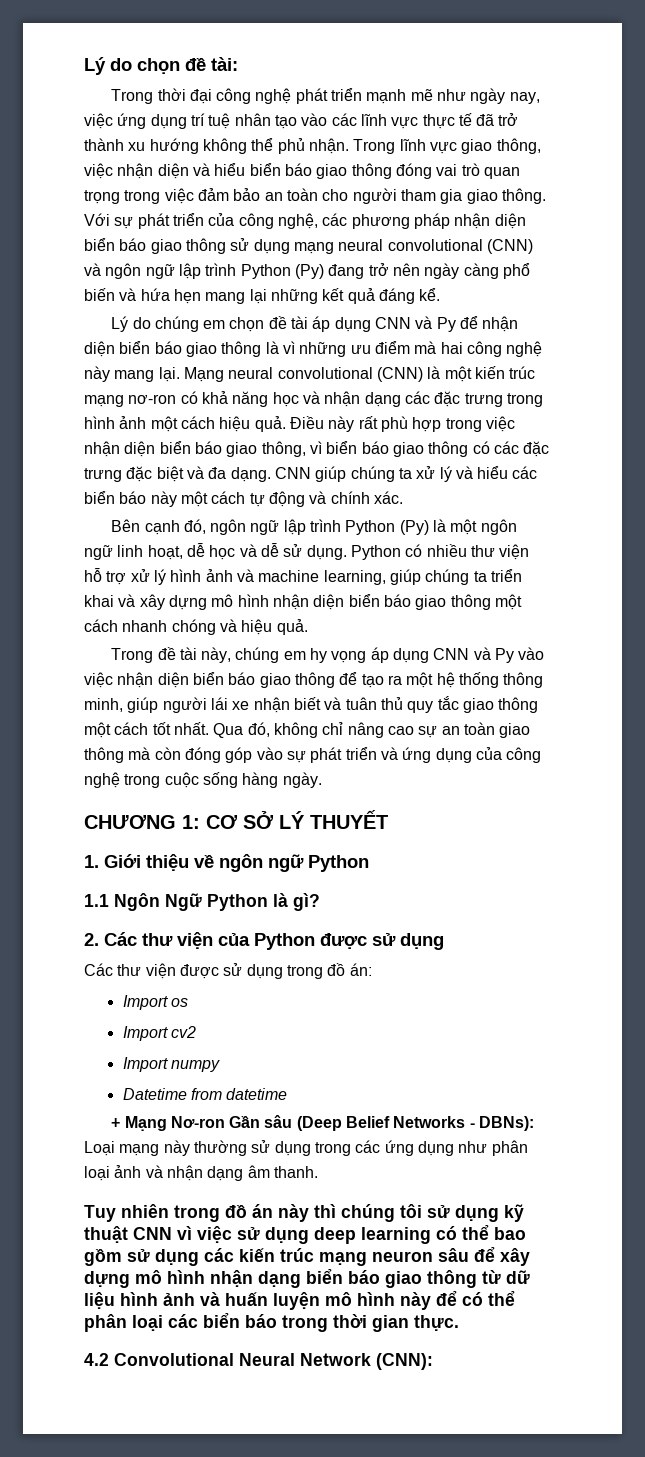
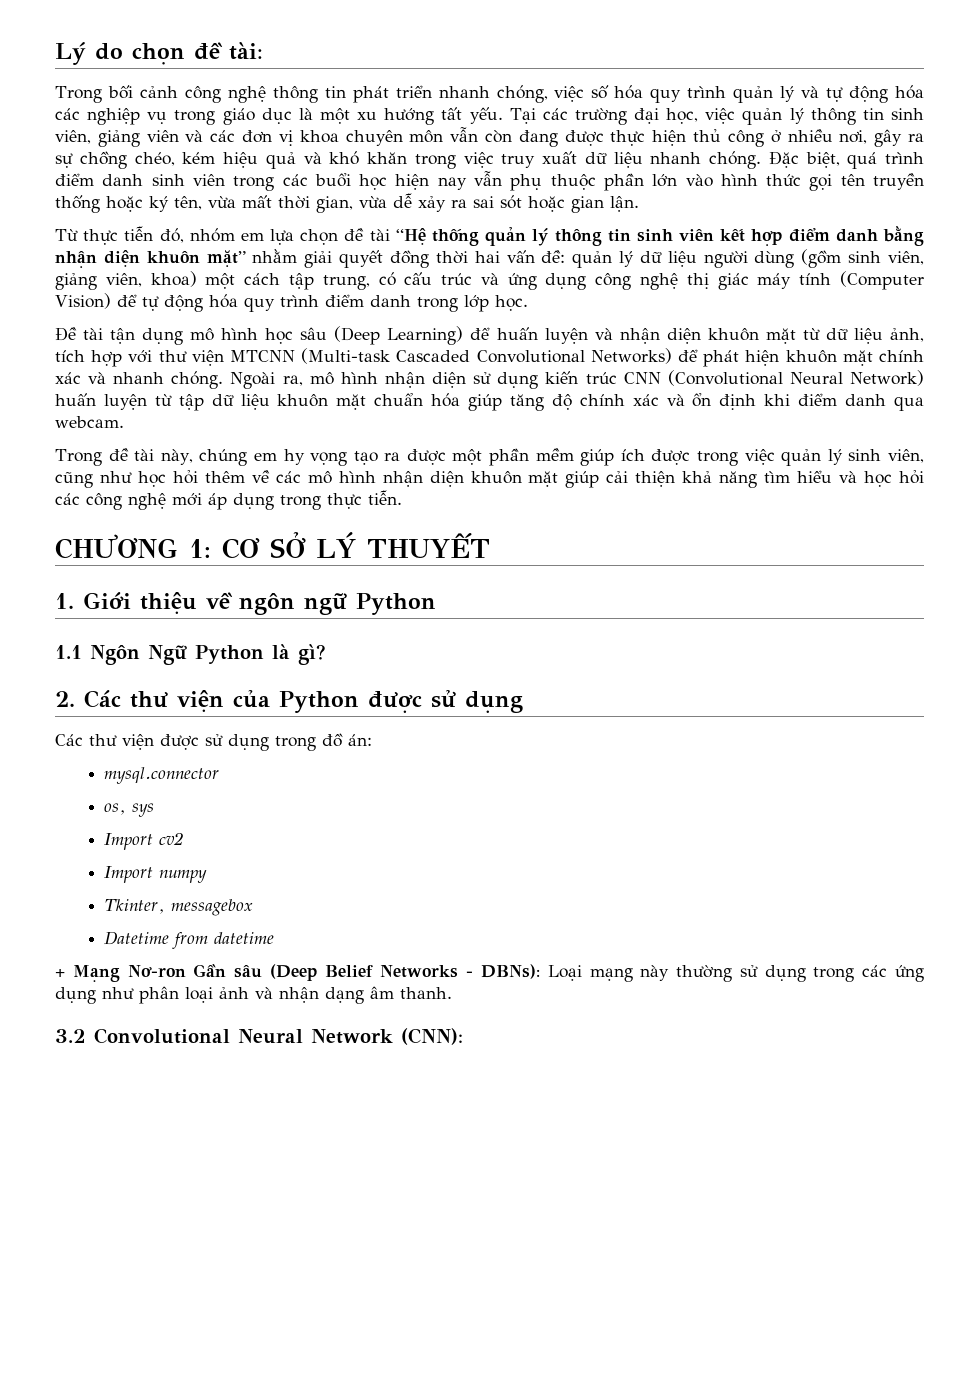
[157,88,540,104] [84,113,519,129] [84,138,541,154] [84,163,520,179] [84,188,546,204] [84,213,526,229] [84,238,533,254] [84,263,530,279] [84,288,441,304] [111,316,519,332] [84,341,543,357] [84,366,536,382] [84,391,543,407] [84,416,515,432] [84,441,550,457] [84,466,538,482] [84,491,403,507] [111,519,517,535] [84,543,530,560] [84,568,522,585] [84,594,522,610] [84,619,308,635] thời đại công nghệ phát triển mạnh mẽ như ngày nay, việc ứng dụng trí tuệ nhân tạo vào các lĩnh vực thực tế đã trở thành xu hướng không thể phủ nhận. Trong lĩnh vực giao thông, việc nhận diện và hiểu biển báo giao thông đóng vai trò quan trọng trong việc đảm bảo an toàn cho người tham gia giao thông. Với sự phát triển của công nghệ, các phương pháp nhận diện biển báo giao thông sử dụng mạng neural convolutional (CNN) và ngôn ngữ lập trình Python (Py) đang trở nên ngày càng phổ biến và hứa hẹn mang lại những kết quả đáng kể. // Lý do chúng em chọn đề tài áp dụng CNN và Py để nhận diện biển báo giao thông là vì những ưu điểm mà hai công nghệ này mang lại. Mạng neural convolutional (CNN) là một kiến trúc mạng nơ-ron có khả năng học và nhận dạng các đặc trưng trong hình ảnh một cách hiệu quả. Điều này rất phù hợp trong việc nhận diện biển báo giao thông, vì biển báo giao thông có các đặc trưng đặc biệt và đa dạng. CNN giúp chúng ta xử lý và hiểu các biển báo này một cách tự động và chính xác. // Bên cạnh đó, ngôn ngữ lập trình Python (Py) là một ngôn ngữ linh hoạt, dễ học và dễ sử dụng. Python có nhiều thư viện hỗ trợ xử lý hình ảnh và machine learning, giúp chúng ta triển khai và xây dựng mô hình nhận diện biển báo giao thông một cách nhanh chóng và hiệu quả. -> [107,85,924,103] [55,107,924,125] [55,127,925,147] [55,151,924,169] [55,171,924,191] [55,193,639,213] [55,226,924,246] [55,249,925,268] [55,271,924,290] [55,293,528,312] [55,326,924,345] [55,348,925,367] [55,370,925,389] [55,393,925,411] [55,416,124,428] bối cảnh công nghệ thông tin phát triển nhanh chóng, việc số hóa quy trình quản lý và tự động hóa các nghiệp vụ trong giáo dục là một xu hướng tất yếu. Tại các trường đại học, việc quản lý thông tin sinh viên, giảng viên và các đơn vị khoa chuyên môn vẫn còn đang được thực hiện thủ công ở nhiều nơi, gây ra sự chồng chéo, kém hiệu quả và khó khăn trong việc truy xuất dữ liệu nhanh chóng. Đặc biệt, quá trình điểm danh sinh viên trong các buổi học hiện nay vẫn phụ thuộc phần lớn vào hình thức gọi tên truyền thống hoặc ký tên, vừa mất thời gian, vừa dễ xảy ra sai sót hoặc gian lận. // Từ thực tiễn đó, nhóm em lựa chọn đề tài “Hệ thống quản lý thông tin sinh viên kết hợp điểm danh bằng nhận diện khuôn mặt” nhằm giải quyết đồng thời hai vấn đề: quản lý dữ liệu người dùng (gồm sinh viên, giảng viên, khoa) một cách tập trung, có cấu trúc và ứng dụng công nghệ thị giác máy tính (Computer Vision) để tự động hóa quy trình điểm danh trong lớp học. // Đề tài tận dụng mô hình học sâu (Deep Learning) để huấn luyện và nhận diện khuôn mặt từ dữ liệu ảnh, tích hợp với thư viện MTCNN (Multi-task Cascaded Convolutional Networks) để phát hiện khuôn mặt chính xác và nhanh chóng. Ngoài ra, mô hình nhận diện sử dụng kiến trúc CNN (Convolutional Neural Network) huấn luyện từ tập dữ liệu khuôn mặt chuẩn hóa giúp tăng độ chính xác và ổn định khi điểm danh qua webcam.
[370,647,545,663] [84,672,544,688] [84,696,539,713] [84,722,531,738] [84,747,542,763] [84,772,322,788] áp dụng CNN và Py vào việc nhận diện biển báo giao thông để tạo ra một hệ thống thông minh, giúp người lái xe nhận biết và tuân thủ quy tắc giao thông một cách tốt nhất. Qua đó, không chỉ nâng cao sự an toàn giao thông mà còn đóng góp vào sự phát triển và ứng dụng của công nghệ trong cuộc sống hàng ngày. -> [353,448,924,466] [55,470,925,488] [55,490,402,510] tạo ra được một phần mềm giúp ích được trong việc quản lý sinh viên, cũng như học hỏi thêm về các mô hình nhận diện khuôn mặt giúp cải thiện khả năng tìm hiểu và học hỏi các công nghệ mới áp dụng trong thực tiễn.
[122,995,188,1010] Import os -> [104,767,220,784] [104,803,155,817] mysql.connector // os, sys
(220, 1066) none -> [104,899,254,916] // Tkinter, messagebox
[84,1204,524,1222] [84,1225,526,1244] [84,1247,530,1266] [84,1269,530,1288] [84,1291,515,1310] [84,1313,459,1332] [84,1353,109,1366] Tuy nhiên trong đồ án này thì chúng tôi sử dụng kỹ thuật CNN vì việc sử dụng deep learning có thể bao gồm sử dụng các kiến trúc mạng neuron sâu để xây dựng mô hình nhận dạng biển báo giao thông từ dữ liệu hình ảnh và huấn luyện mô hình này để có thể phân loại các biển báo trong thời gian thực. // 4.2 -> [55,1029,86,1043] 3.2

